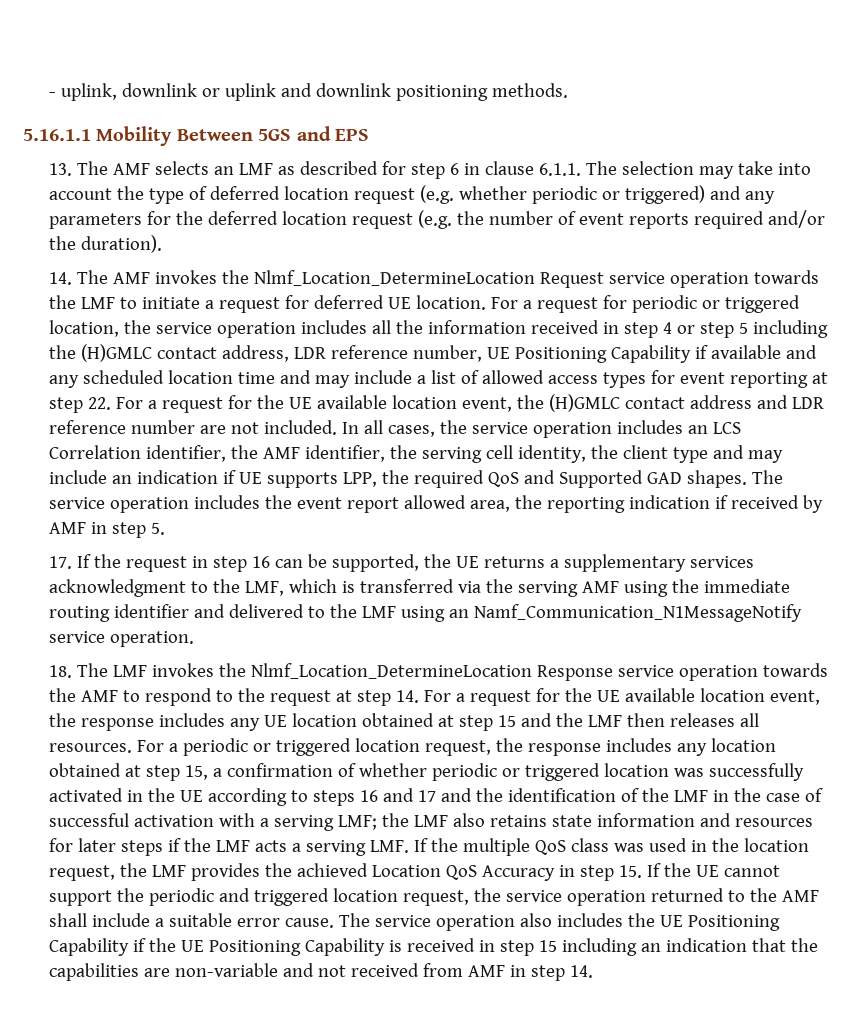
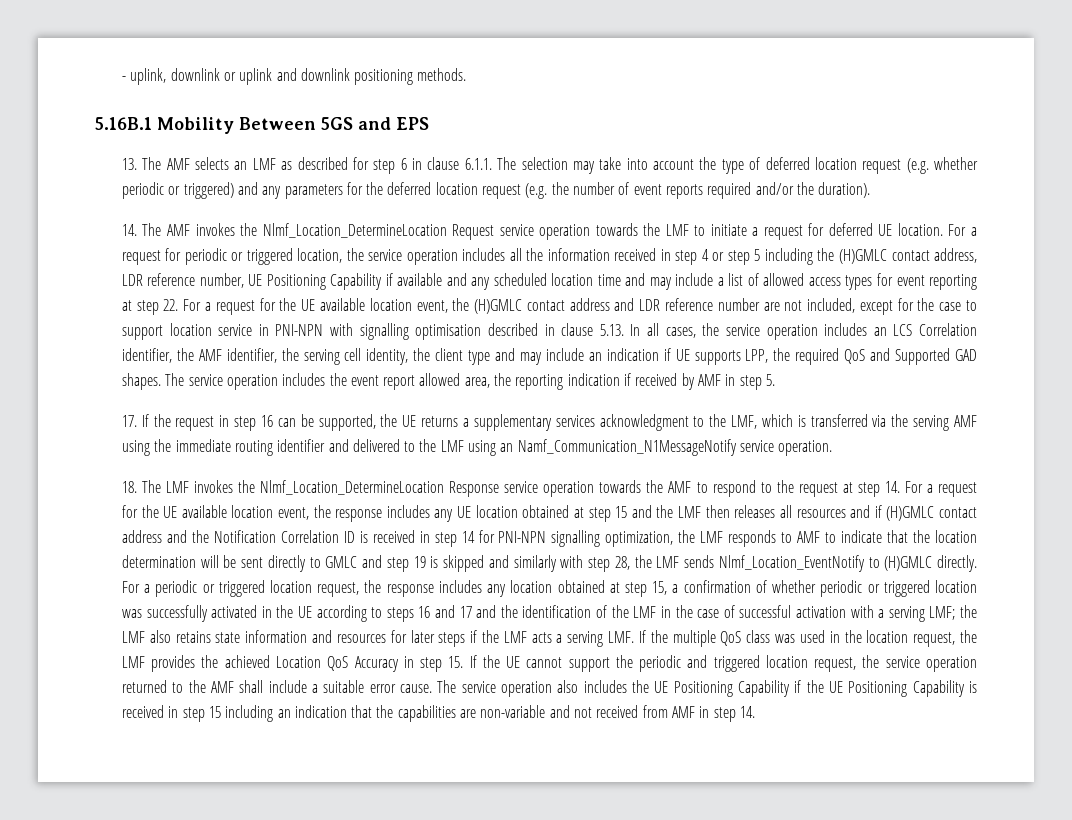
[23,129,91,141] 5.16.1.1 -> [95,117,152,130] 5.16B.1
[263,420,337,435] included. -> [807,298,977,315] [121,323,624,340] included, except for the case to support location service in PNI-NPN with signalling optimisation described in clause 5.13.
[48,743,132,753] resources. -> [796,505,978,521] [121,530,977,547] [121,555,977,572] resources and if (H)GMLC contact address and the Notification Correlation ID is received in step 14 for PNI-NPN signalling optimization, the LMF responds to AMF to indicate that the location determination will be sent directly to GMLC and step 19 is skipped and similarly with step 28, the LMF sends Nlmf_Location_EventNotify to (H)GMLC directly.

